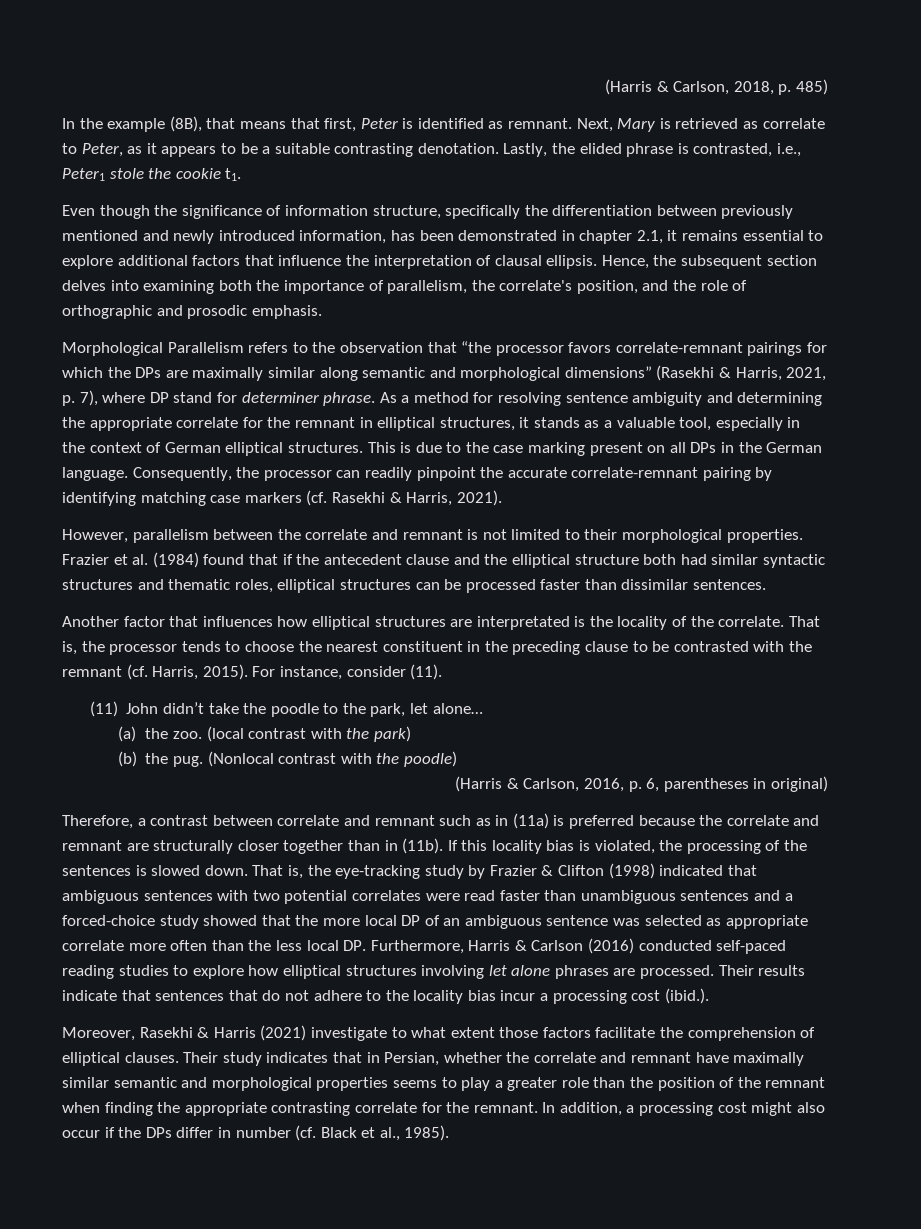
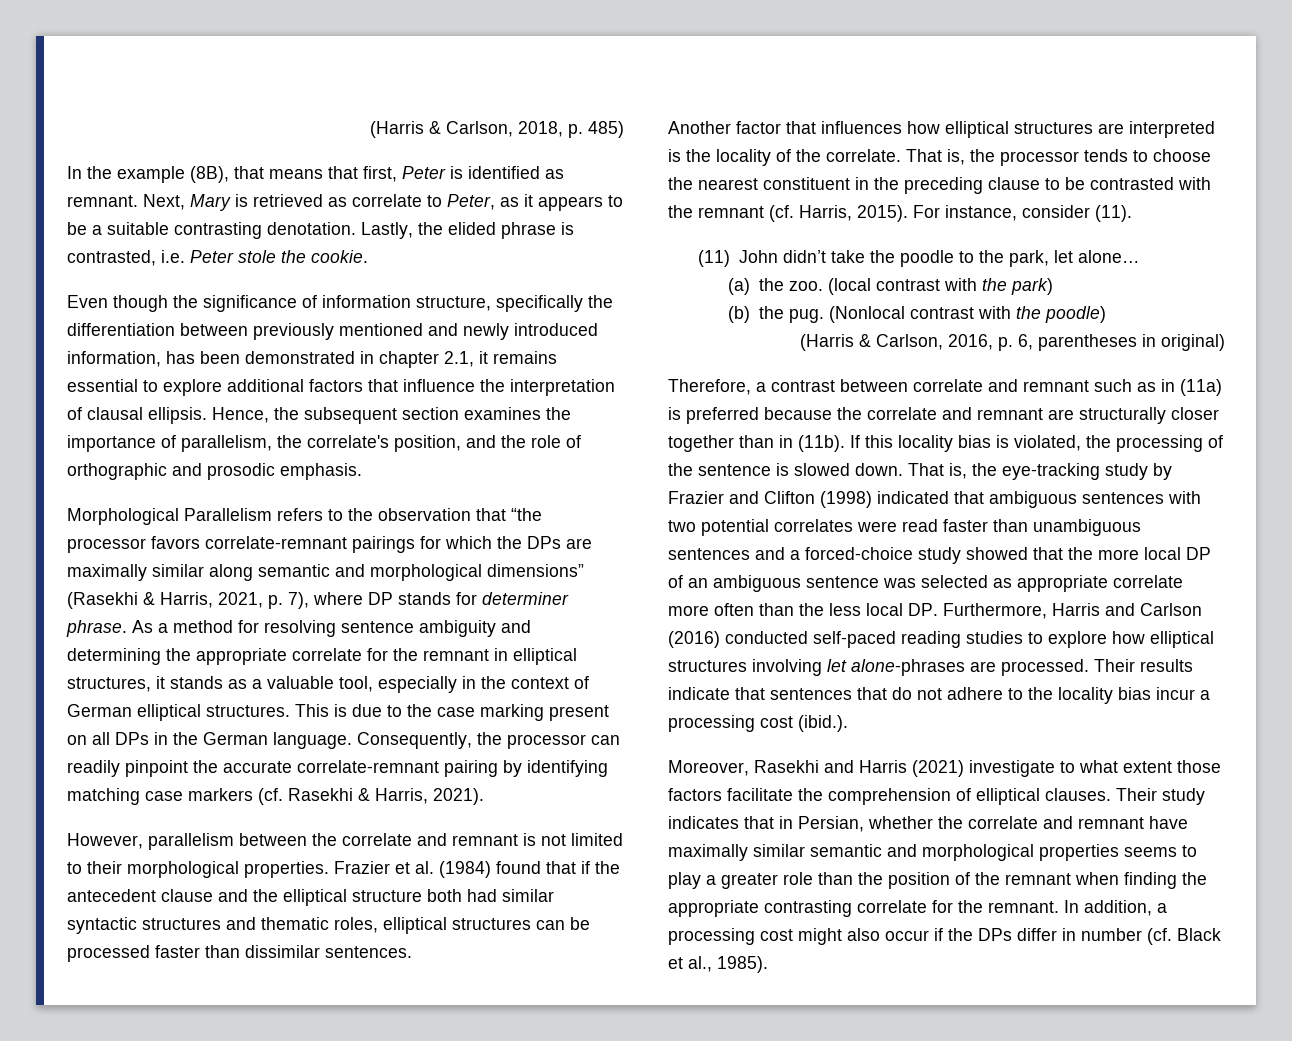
[777,143,802,157] [62,168,242,181] i.e., Peter1 stole the cookie t1. -> [161,250,368,263] i.e. Peter stole the cookie.
[62,280,252,294] delves into examining both -> [464,407,541,420] examines
[173,392,213,403] stand -> [398,592,451,605] stands
[476,616,570,630] interpretated -> [1129,121,1215,138] interpreted
[62,865,131,876] sentences -> [698,464,771,476] sentence
[541,865,554,876] & -> [729,491,759,504] and
[514,940,527,951] & -> [1105,603,1135,616] and
[511,965,609,979] alone phrases -> [851,659,965,676] alone-phrases
[197,1027,210,1038] & -> [824,760,854,773] and

